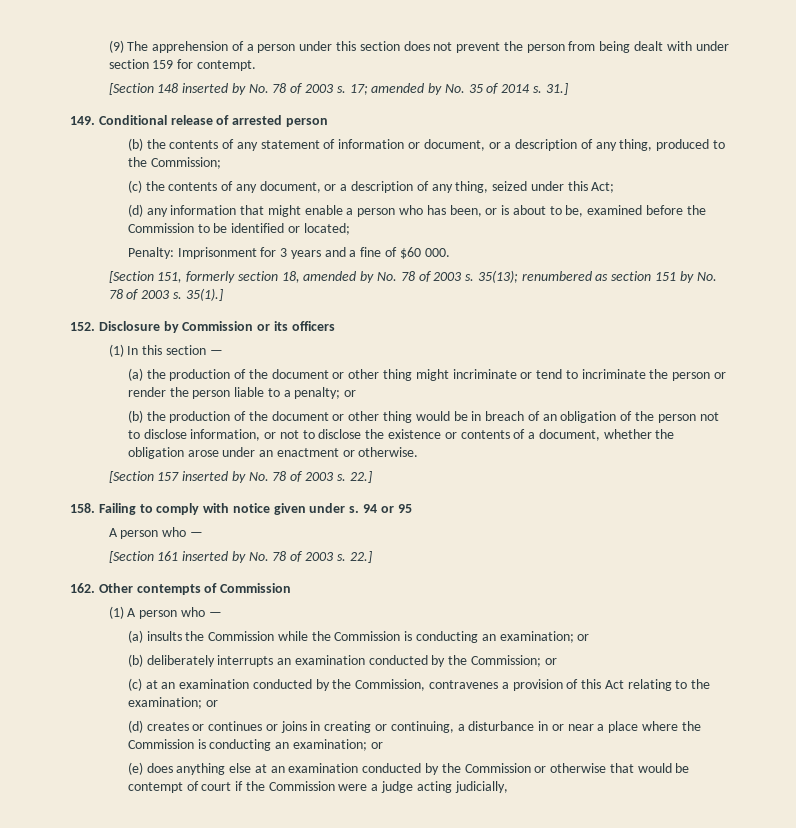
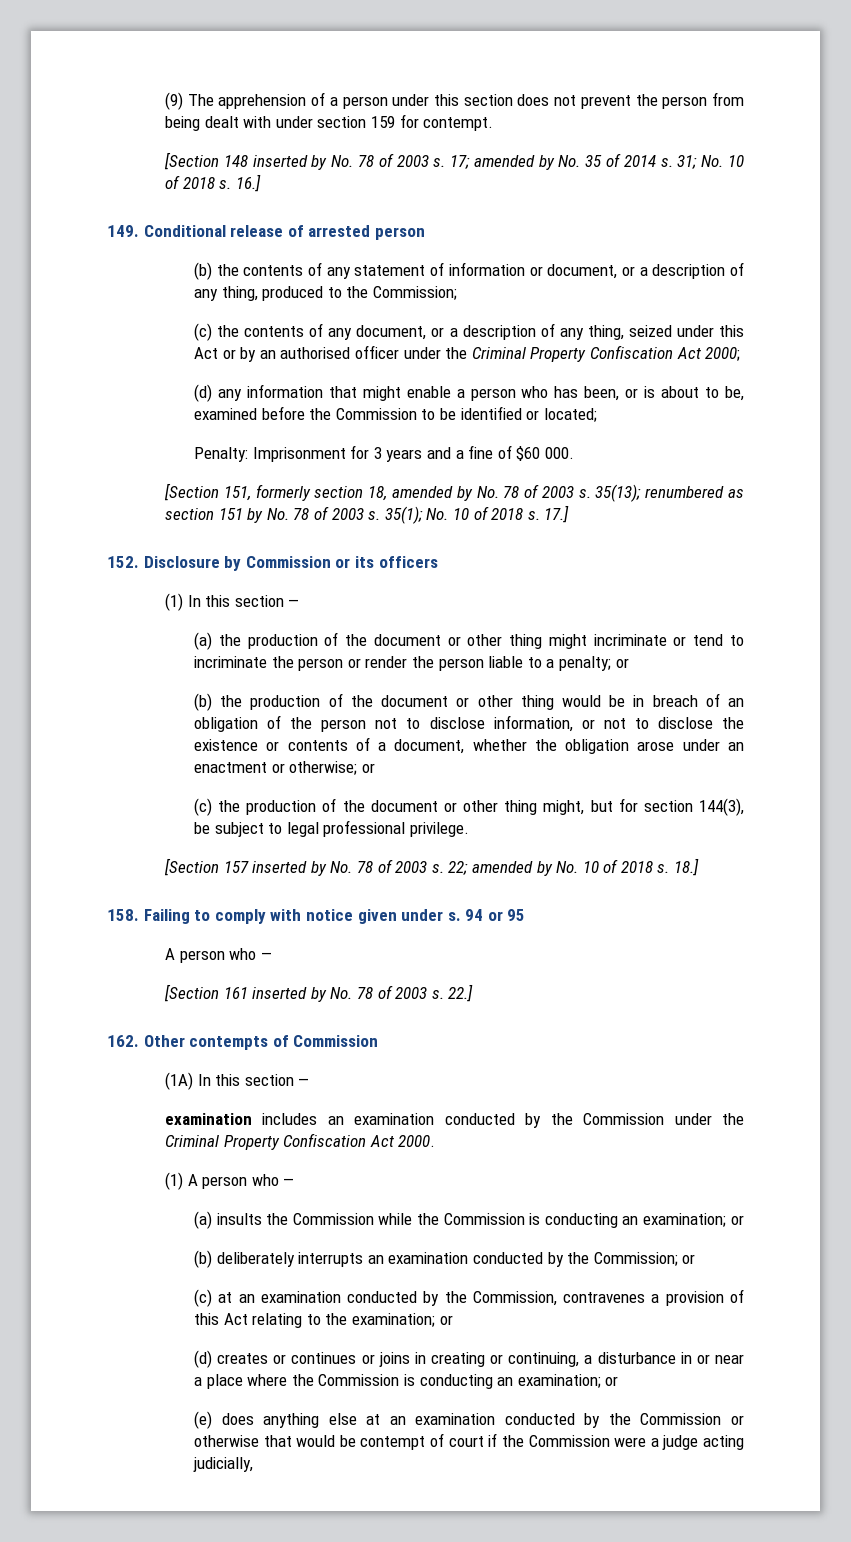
[545,83,568,95] 31.] -> [677,155,744,169] [165,174,261,192] 31; No. 10 of 2018 s. 16.]
[591,182,615,193] Act; -> [194,345,741,362] Act or by an authorised officer under the Criminal Property Confiscation Act 2000;
[185,288,223,301] 35(1).] -> [384,505,570,524] 35(1); No. 10 of 2018 s. 17.]
[358,447,419,457] otherwise. -> [289,761,375,775] [194,798,744,816] [194,820,469,837] otherwise; or // (c) the production of the document or other thing might, but for section 144(3), be subject to legal professional privilege.
[349,471,372,483] 22.] -> [448,858,700,876] 22; amended by No. 10 of 2018 s. 18.]
(292, 588) none -> [165,1072,310,1090] [165,1113,744,1128] [165,1133,436,1150] // (1A) In this section — // examination includes an examination conducted by the Commission under the Criminal Property Confiscation Act 2000.

